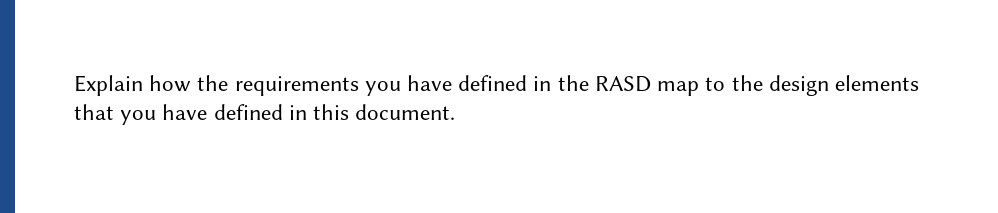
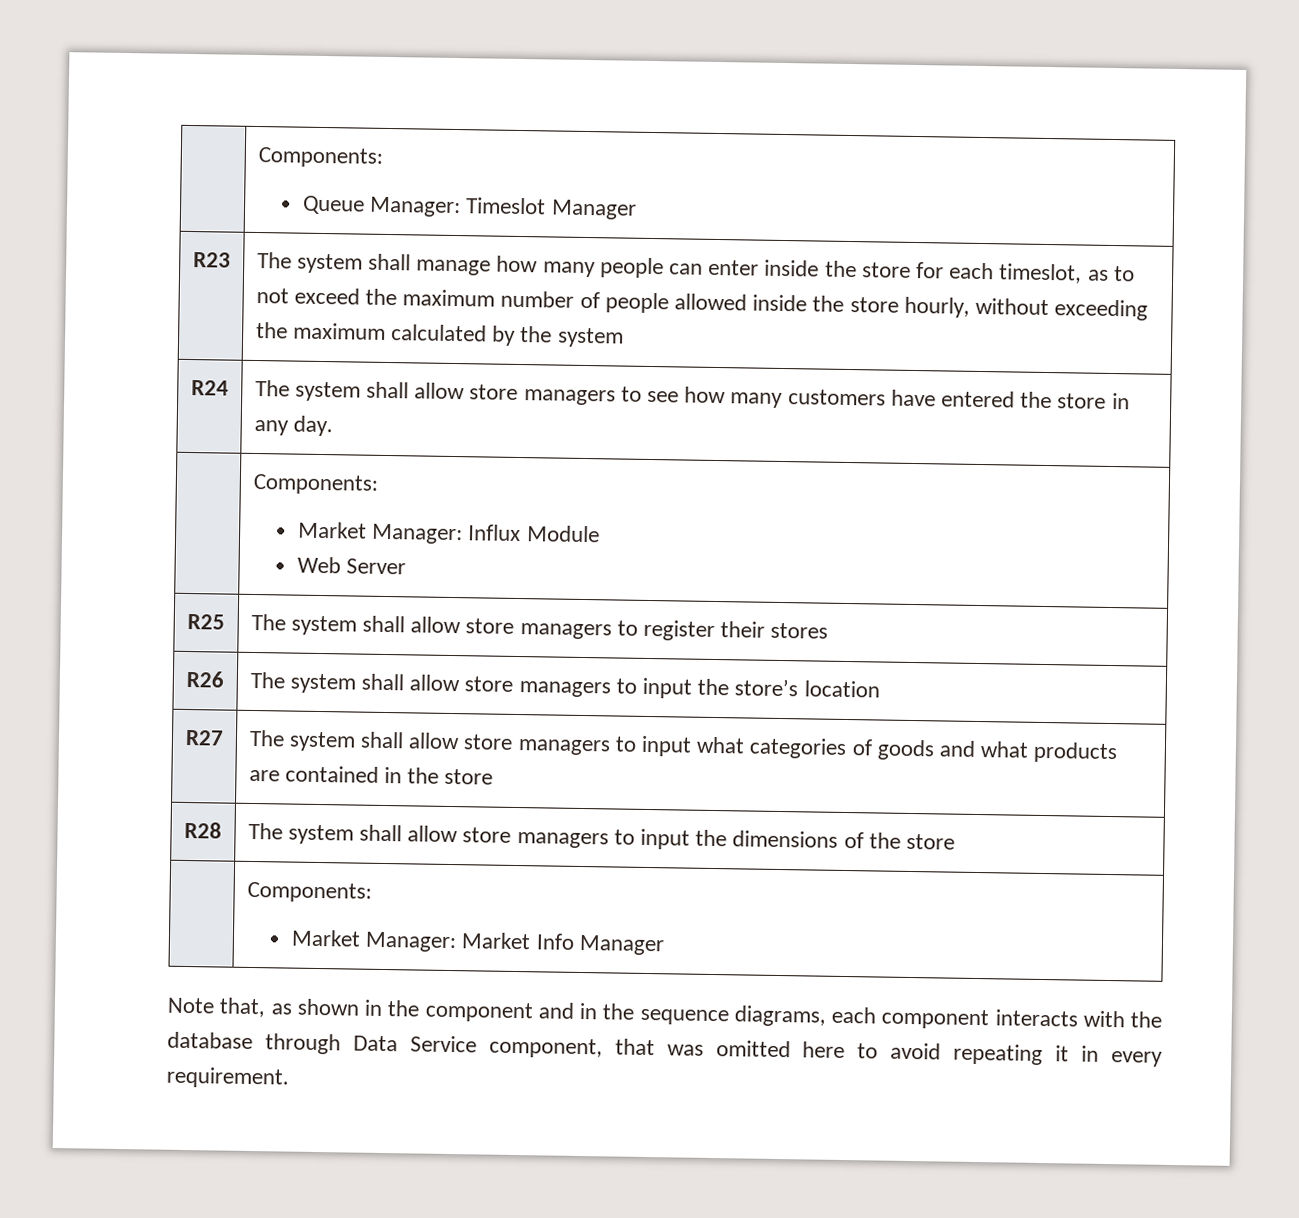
[74,75,919,96] [74,104,456,125] Explain how the requirements you have defined in the RASD map to the design elements that you have defined in this document. -> [257,147,383,168] [301,195,637,220] [193,252,231,268] [256,251,1135,284] [255,287,1149,321] [255,321,624,348] [191,380,229,396] [254,379,1130,410] [253,415,333,437] [252,473,378,495] [297,521,600,545] [296,556,407,575] [187,613,225,630] [250,613,829,641] [186,670,225,688] [249,671,880,699] [185,729,224,746] [248,729,1119,764] [248,765,494,785] [184,821,222,839] [247,822,956,850] [246,881,372,903] [290,929,665,956] [167,997,1162,1030] [167,1031,1164,1067] [166,1066,289,1089] | Components: // Queue Manager: Timeslot Manager // R23 | The system shall manage how many people can enter inside the store for each timeslot, as to not exceed the maximum number of people allowed inside the store hourly, without exceeding the maximum calculated by the system // R24 | The system shall allow store managers to see how many customers have entered the store in any day. // | Components: // Market Manager: Influx Module // Web Server // R25 | The system shall allow store managers to register their stores // R26 | The system shall allow store managers to input the store’s location // R27 | The system shall allow store managers to input what categories of goods and what products are contained in the store // R28 | The system shall allow store managers to input the dimensions of the store // | Components: // Market Manager: Market Info Manager // Note that, as shown in the component and in the sequence diagrams, each component interacts with the database through Data Service component, that was omitted here to avoid repeating it in every requirement.

